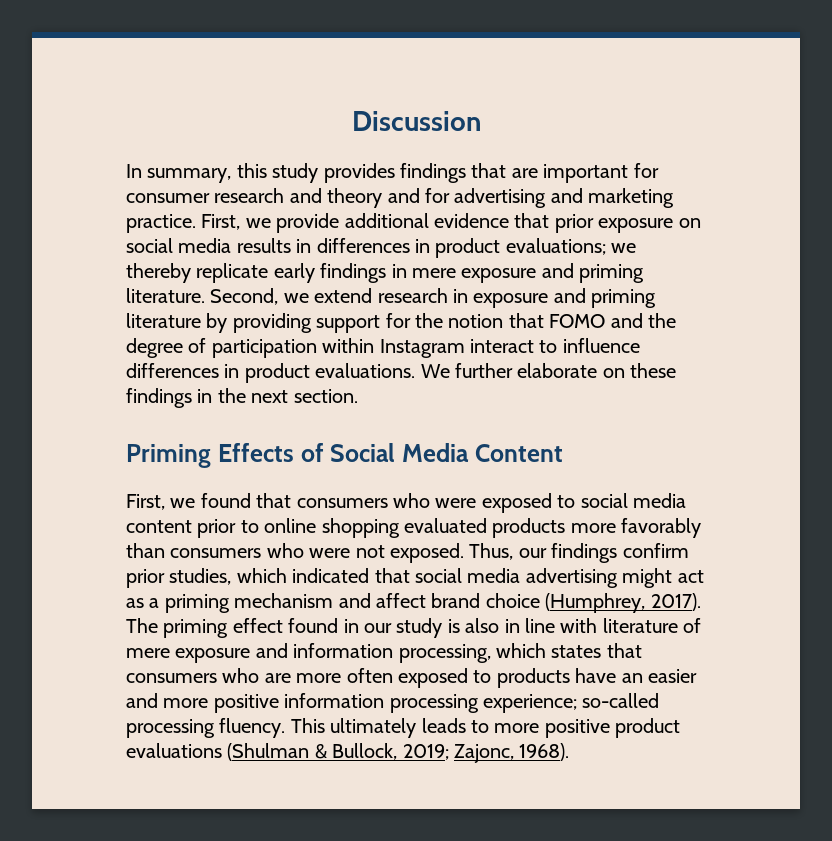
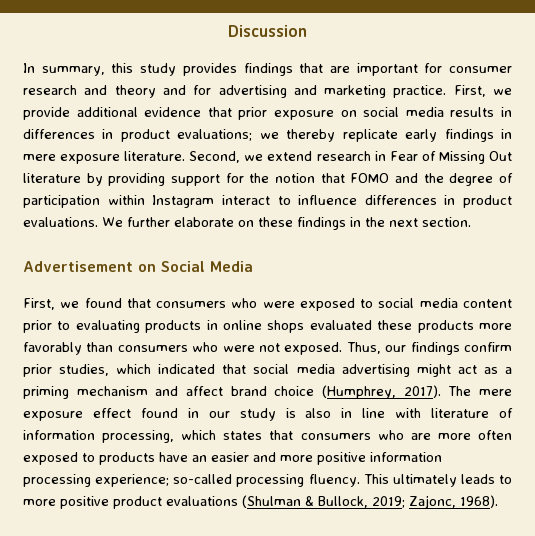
[541,263,645,283] and priming -> (121, 159) none
[473,288,657,308] exposure and priming -> [389,151,512,164] Fear of Missing Out
[126,443,324,468] Priming Effects of -> [23,261,156,272] Advertisement on
[474,444,563,462] Content -> (253, 266) none
[264,518,487,538] online shopping evaluated -> [75,320,413,333] evaluating products in online shops evaluated these
[163,619,229,638] priming -> [479,389,512,396] [23,411,83,421] mere exposure
[126,643,288,663] mere exposure and -> (514, 413) none

